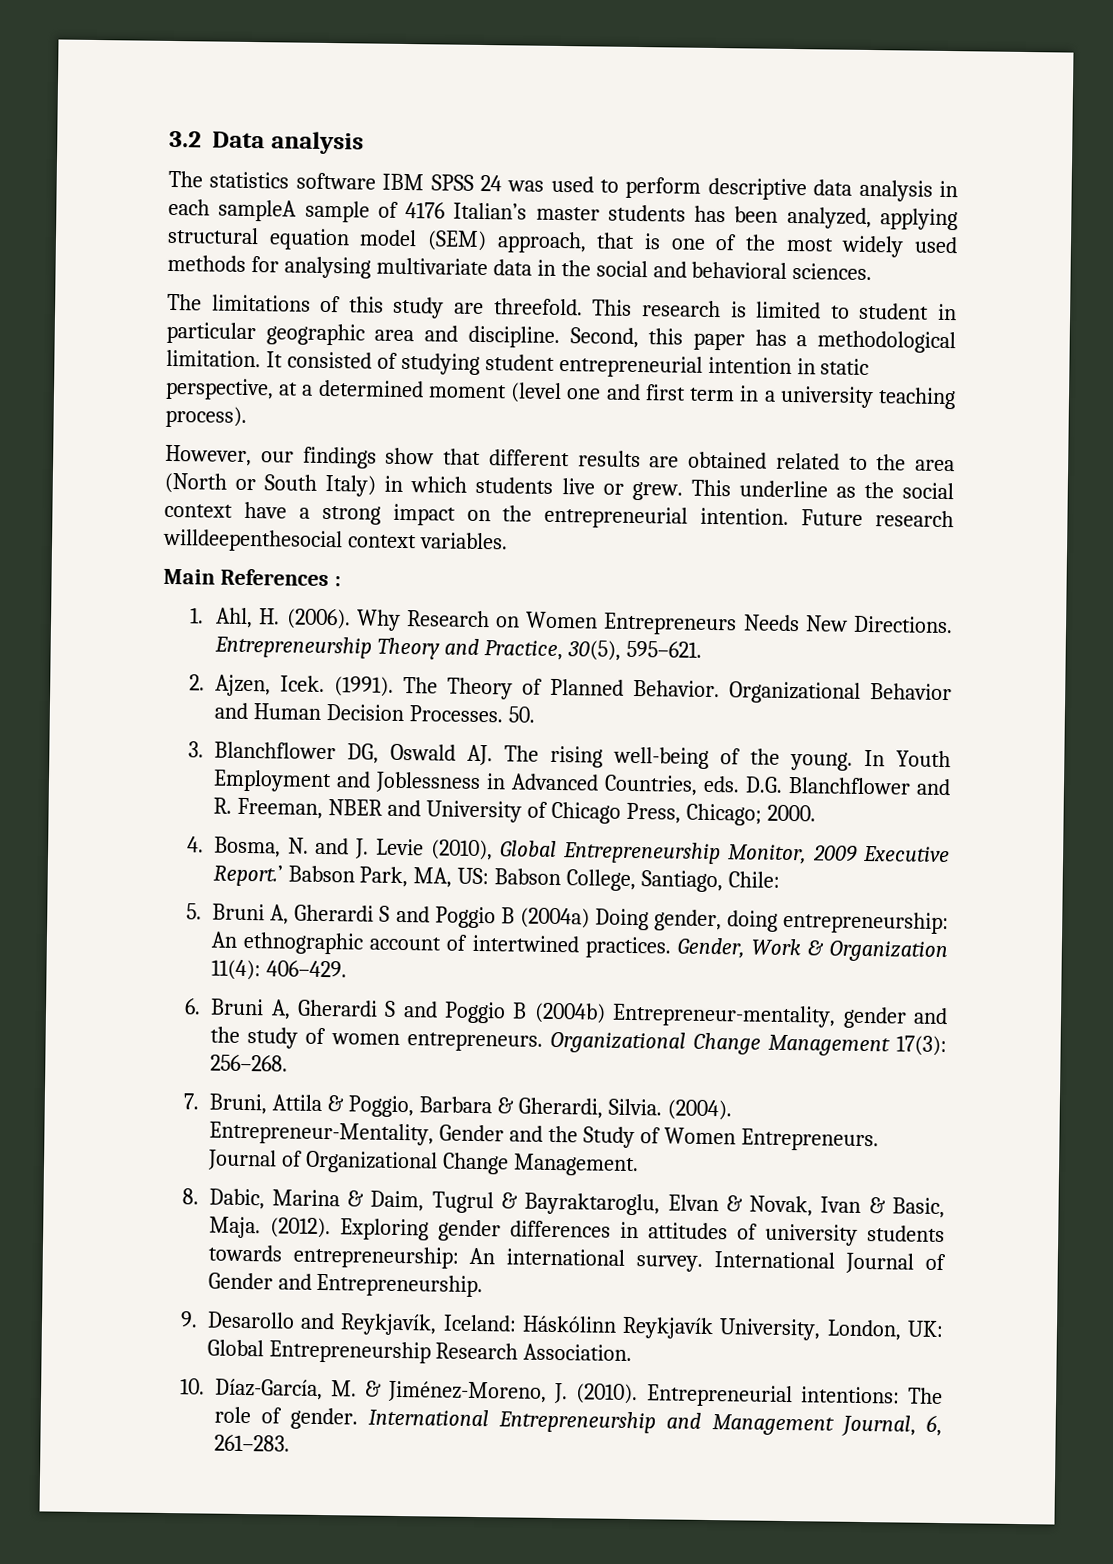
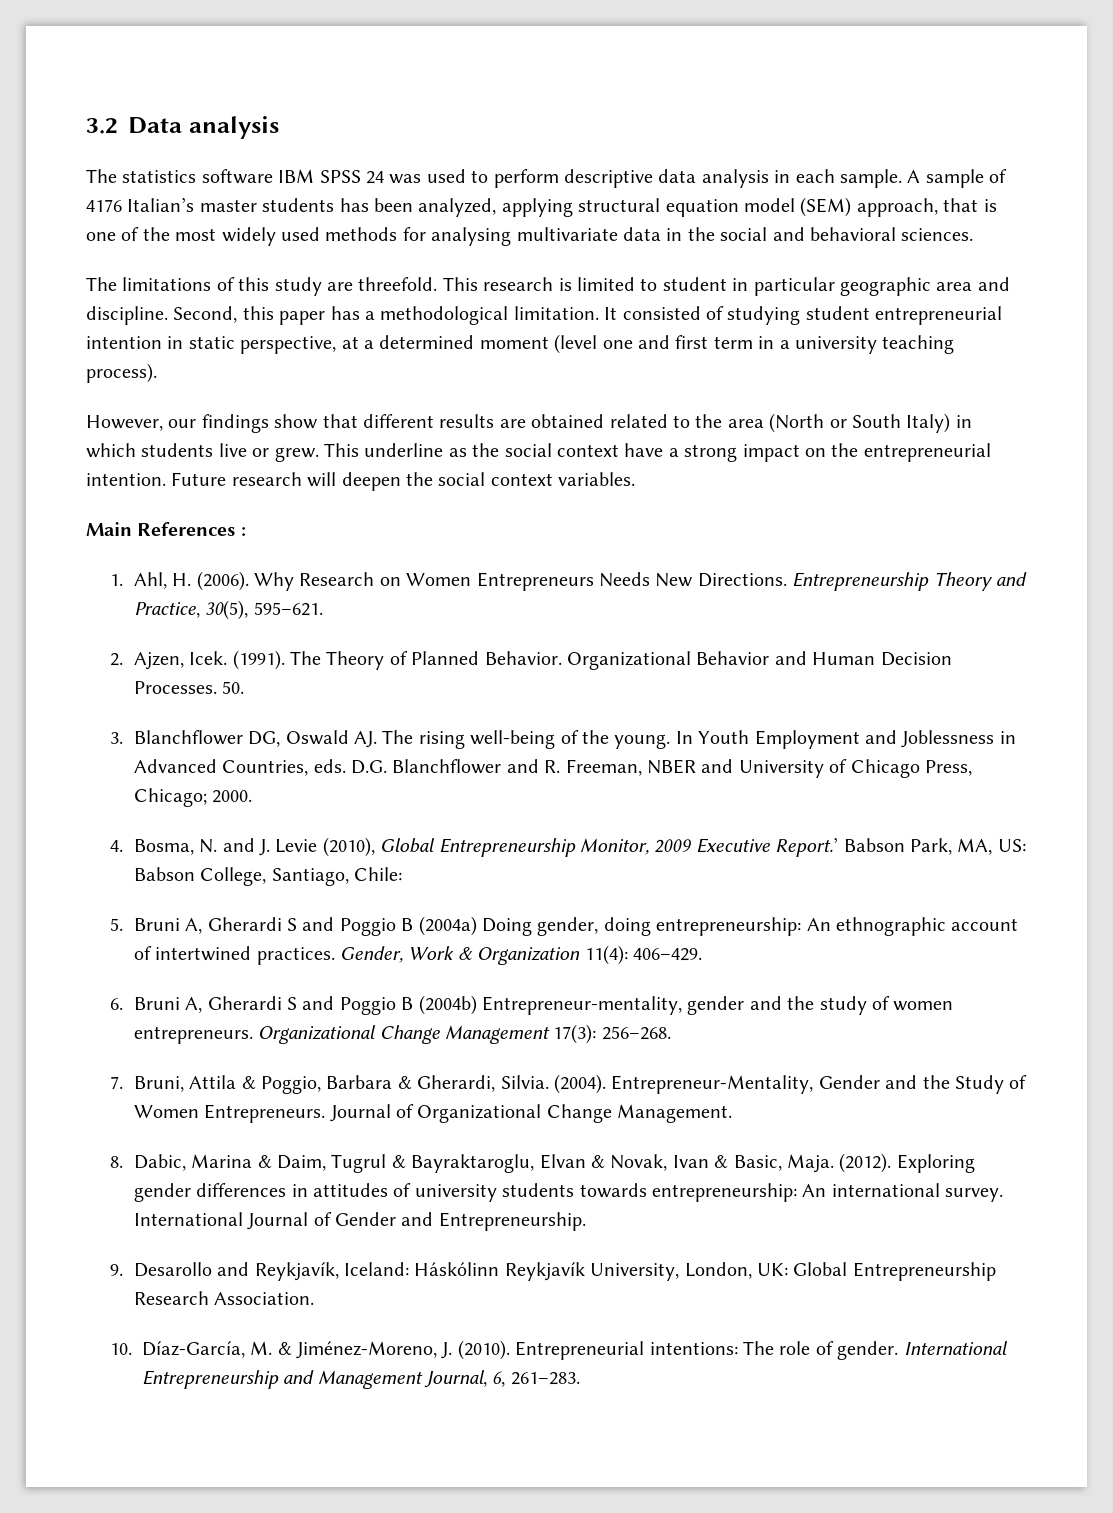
[218,199,298,222] sampleA -> [839,169,921,188] sample. A
[162,528,343,553] willdeepenthesocial -> [307,472,486,491] will deepen the social

